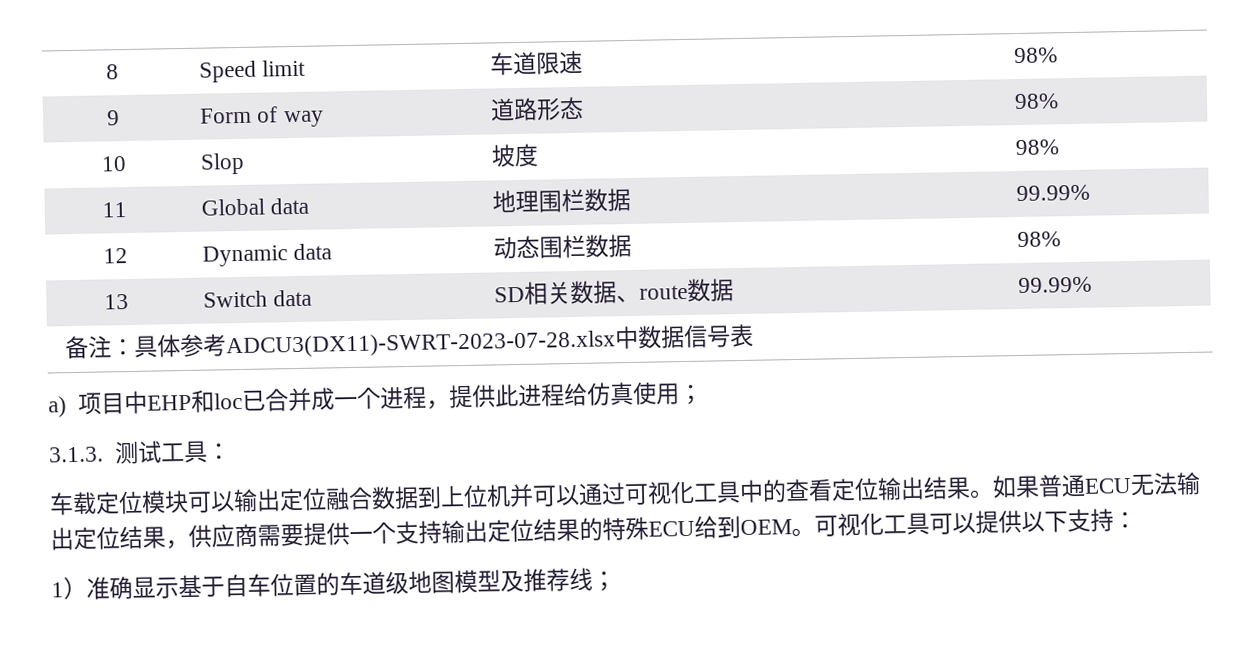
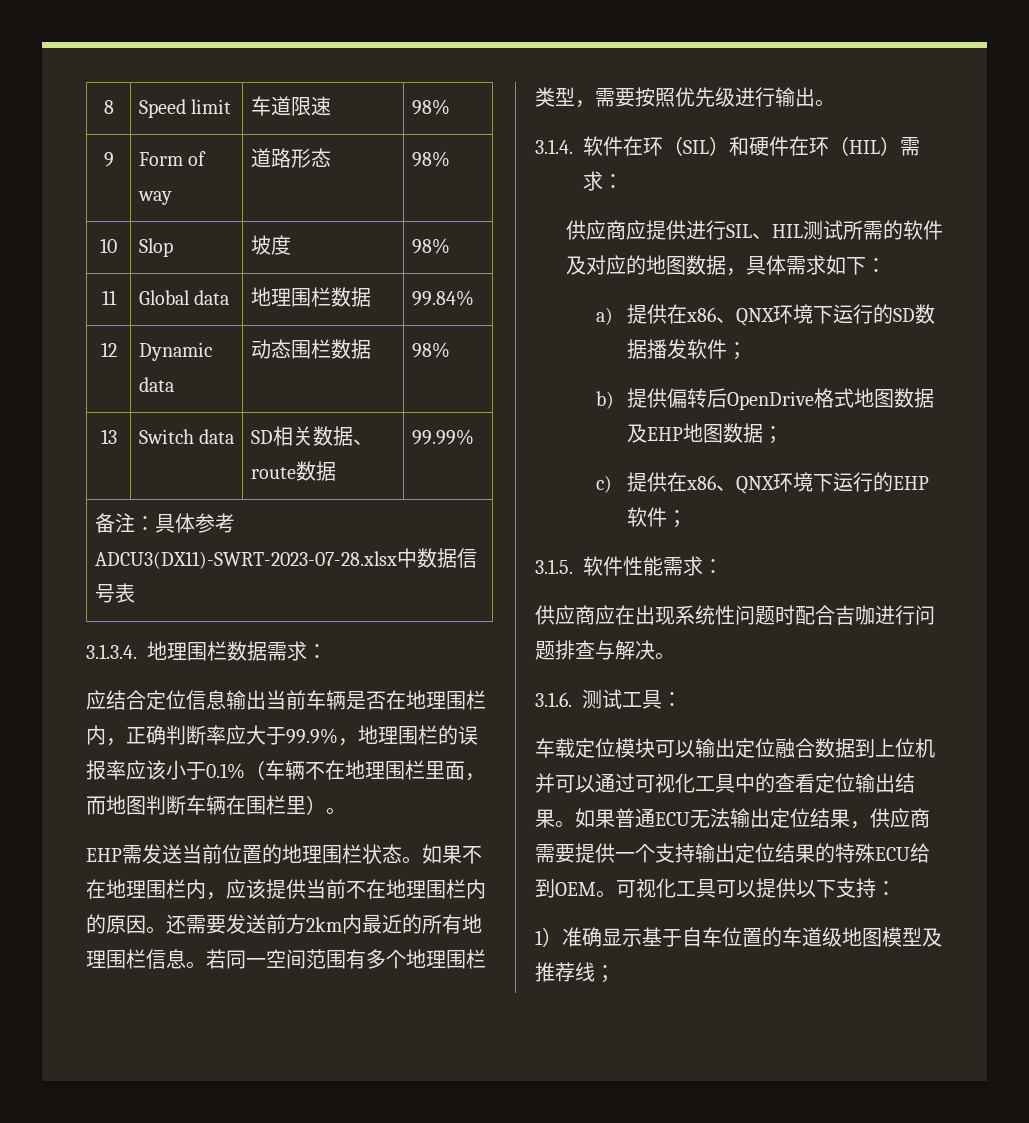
[1016,184,1091,202] 99.99% -> [411,290,474,306] 99.84%
[48,381,703,418] [49,446,104,463] a)项目中EHP和loc已合并成一个进程，提供此进程给仿真使用； // 3.1.3. -> [86,641,327,661] [86,690,486,710] [86,725,478,746] [86,760,485,781] [86,795,346,815] [86,844,482,864] [86,879,486,900] [86,914,482,934] [86,949,486,969] [535,87,835,108] [535,136,920,156] [583,171,623,191] [565,220,943,240] [565,255,886,276] [596,304,936,326] [627,339,748,360] [596,388,935,410] [627,423,784,444] [596,472,930,494] [627,507,688,528] [535,556,723,576] [535,605,935,625] [535,640,675,660] [535,692,572,707] 3.1.3.4.地理围栏数据需求： // 应结合定位信息输出当前车辆是否在地理围栏内，正确判断率应大于99.9%，地理围栏的误报率应该小于0.1%（车辆不在地理围栏里面，而地图判断车辆在围栏里）。 // EHP需发送当前位置的地理围栏状态。如果不在地理围栏内，应该提供当前不在地理围栏内的原因。还需要发送前方2km内最近的所有地理围栏信息。若同一空间范围有多个地理围栏类型，需要按照优先级进行输出。 // 3.1.4.软件在环（SIL）和硬件在环（HIL）需求： // 供应商应提供进行SIL、HIL测试所需的软件及对应的地图数据，具体需求如下： // a)提供在x86、QNX环境下运行的SD数据播发软件； // b)提供偏转后OpenDrive格式地图数据及EHP地图数据； // c)提供在x86、QNX环境下运行的EHP软件； // 3.1.5.软件性能需求： // 供应商应在出现系统性问题时配合吉咖进行问题排查与解决。 // 3.1.6.

